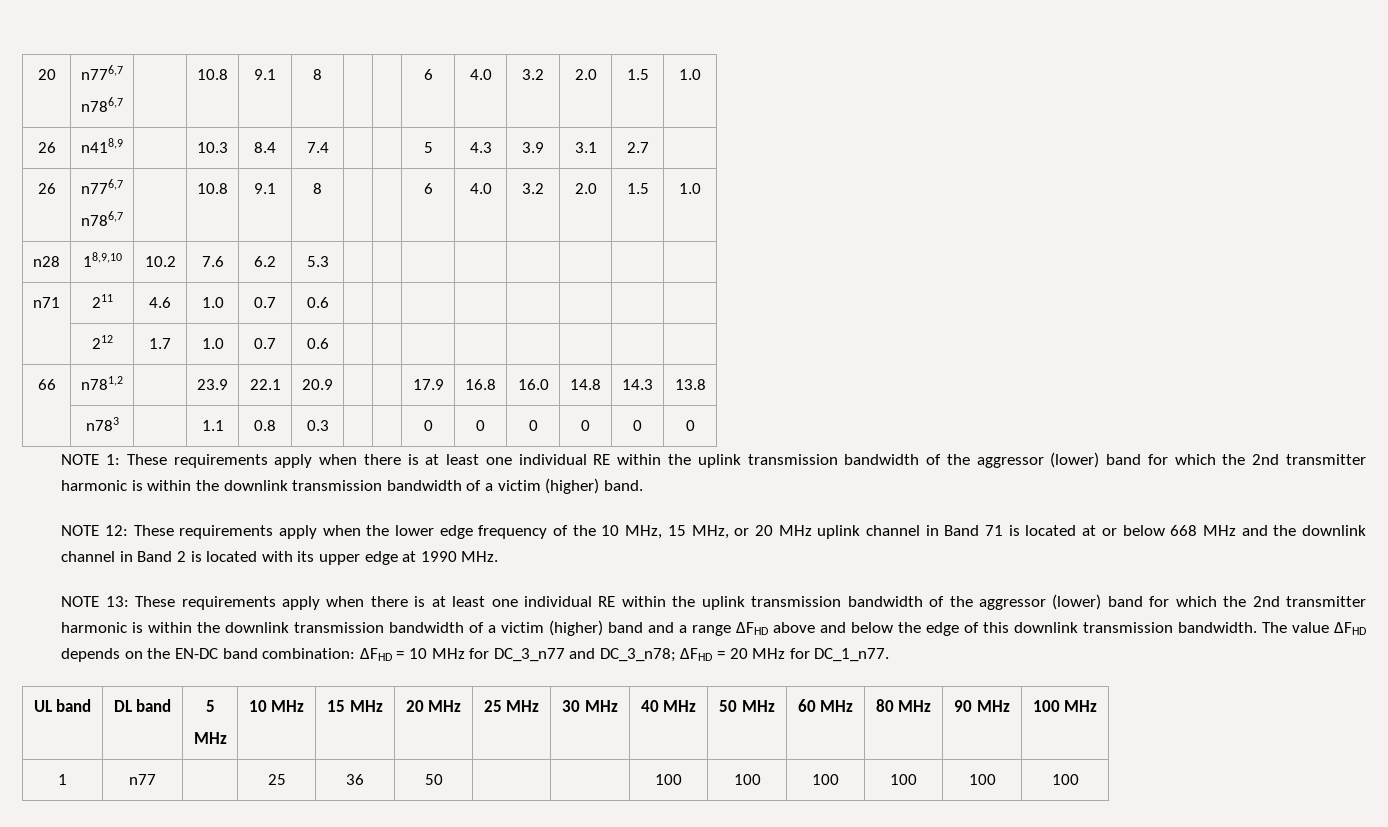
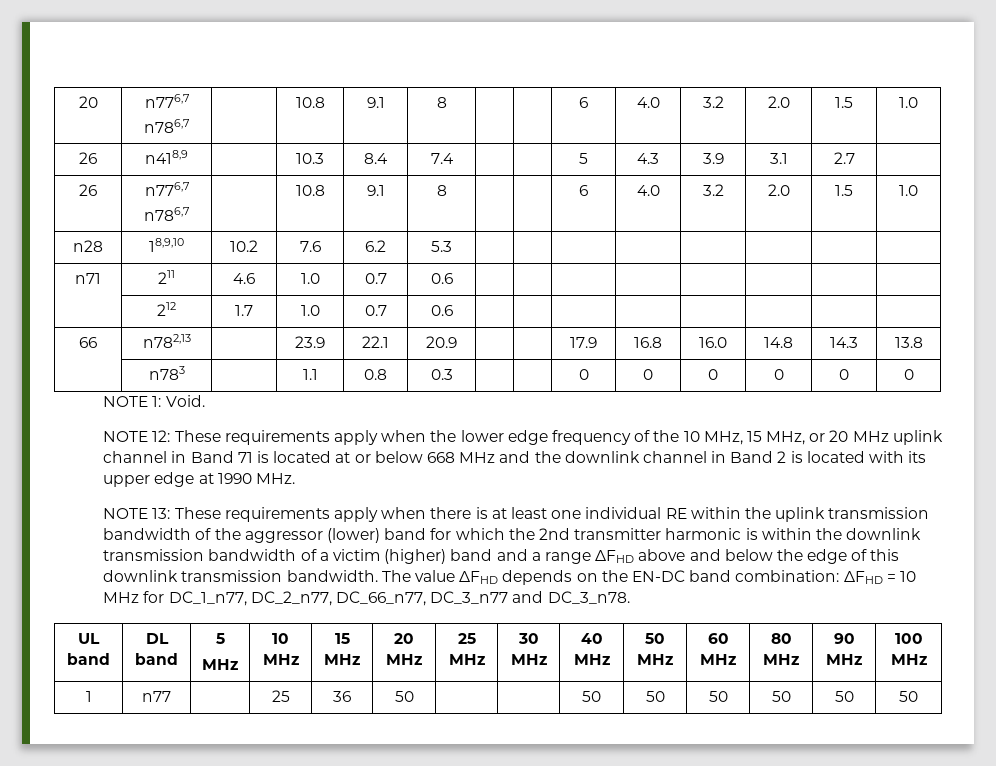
[81,376,123,390] n781,2 -> [142,334,191,348] n782,13
[126,452,1367,468] [61,478,643,494] These requirements apply when there is at least one individual RE within the uplink transmission bandwidth of the aggressor (lower) band for which the 2nd transmitter harmonic is within the downlink transmission bandwidth of a victim (higher) band. -> [165,395,205,407] Void.
[493,648,890,662] DC_3_n77 and DC_3_n78; ∆FHD = 20 MHz for DC_1_n77. -> [168,591,630,606] DC_1_n77, DC_2_n77, DC_66_n77, DC_3_n77 and DC_3_n78.
[655,774,682,785] [733,774,761,785] [812,774,839,785] [890,774,917,785] [968,774,996,785] [1051,774,1079,785] 100 | 100 | 100 | 100 | 100 | 100 -> [582,691,601,702] [645,691,665,702] [708,691,728,702] [771,691,791,702] [834,691,854,702] [899,691,918,702] 50 | 50 | 50 | 50 | 50 | 50

